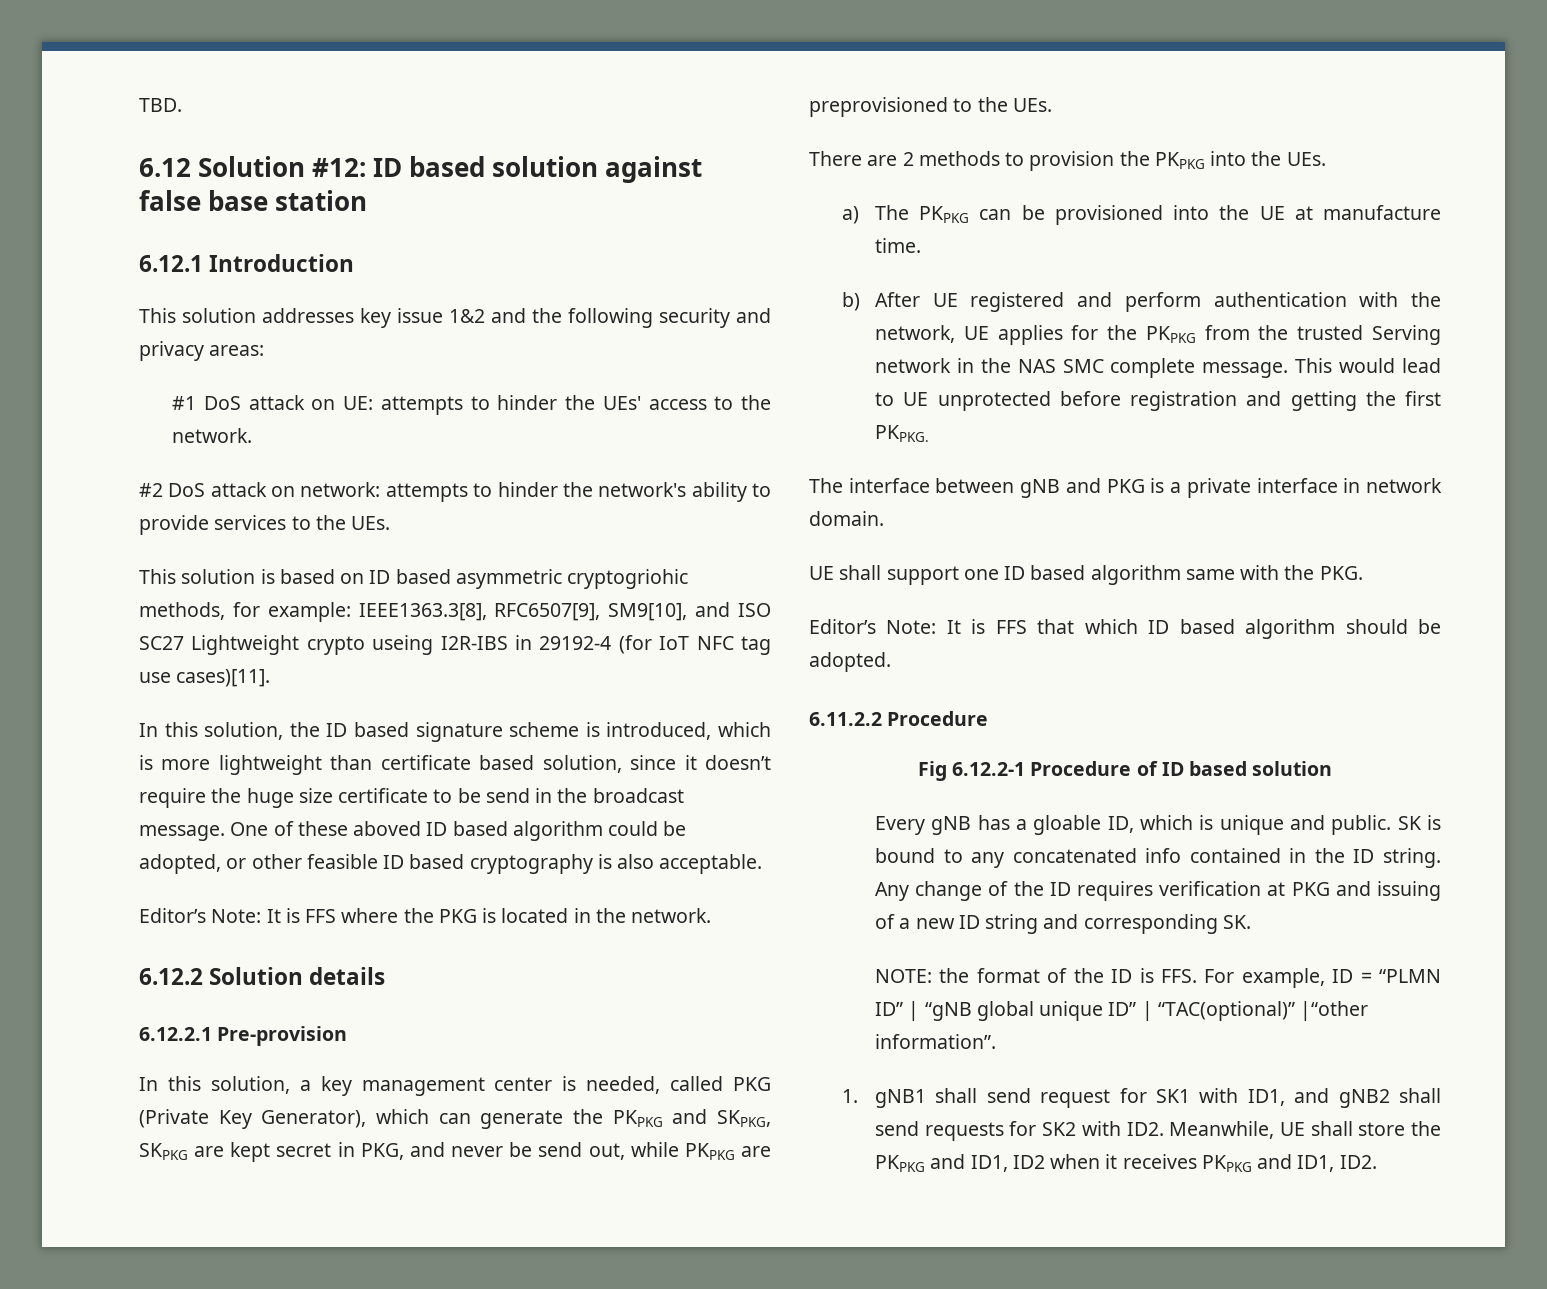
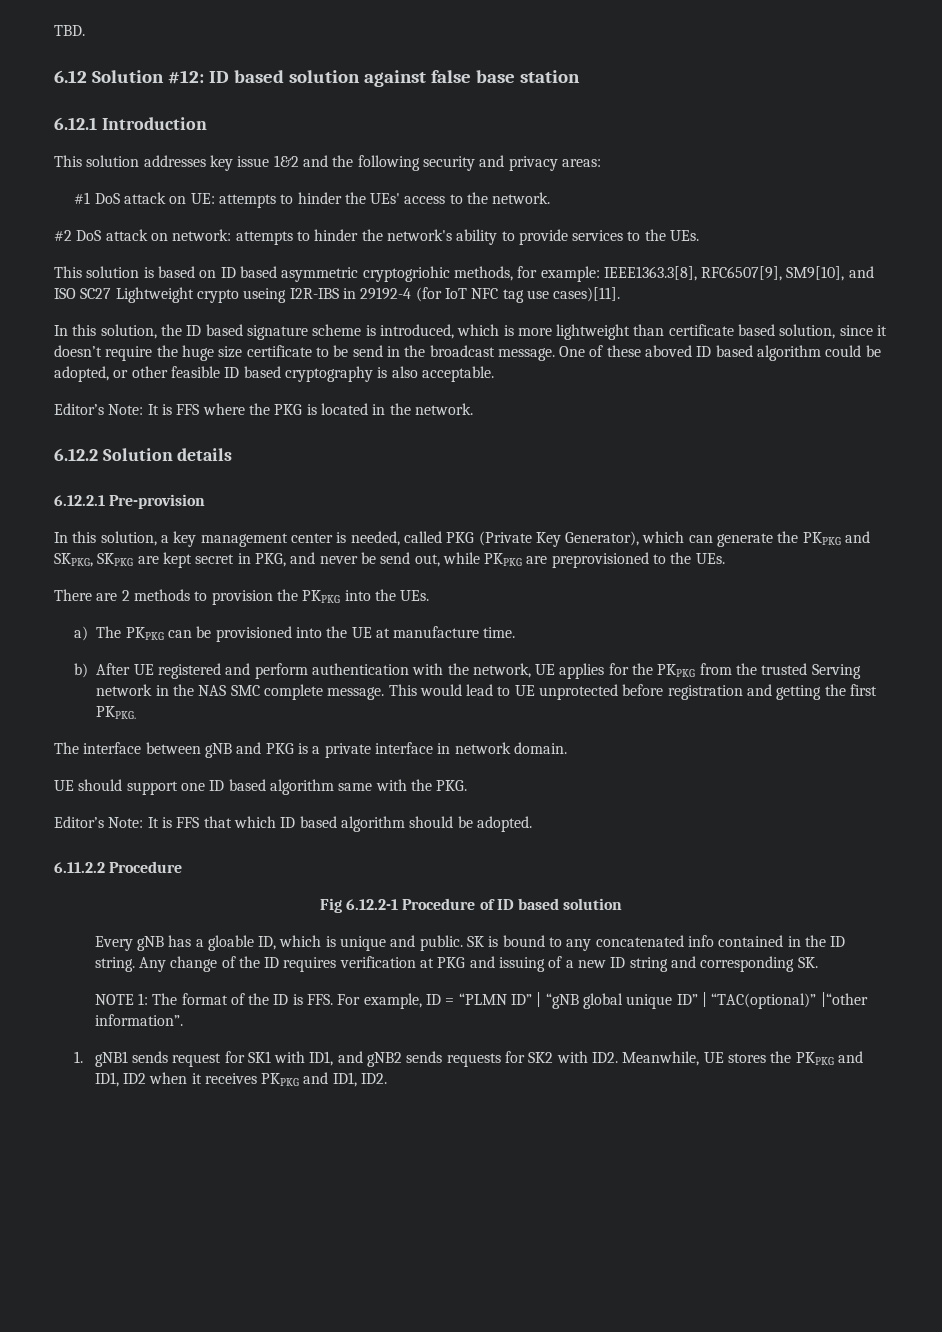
[839,565,882,580] shall -> [78,779,123,791] should
[875,968,970,983] NOTE: the -> [94,993,178,1005] NOTE 1: The
[935,1088,1031,1103] shall send -> [131,1051,168,1063] sends
[1399,1088,1441,1103] [875,1121,920,1136] shall send -> [406,1051,443,1063] sends
[1310,1121,1406,1136] shall store -> [727,1053,766,1063] stores

